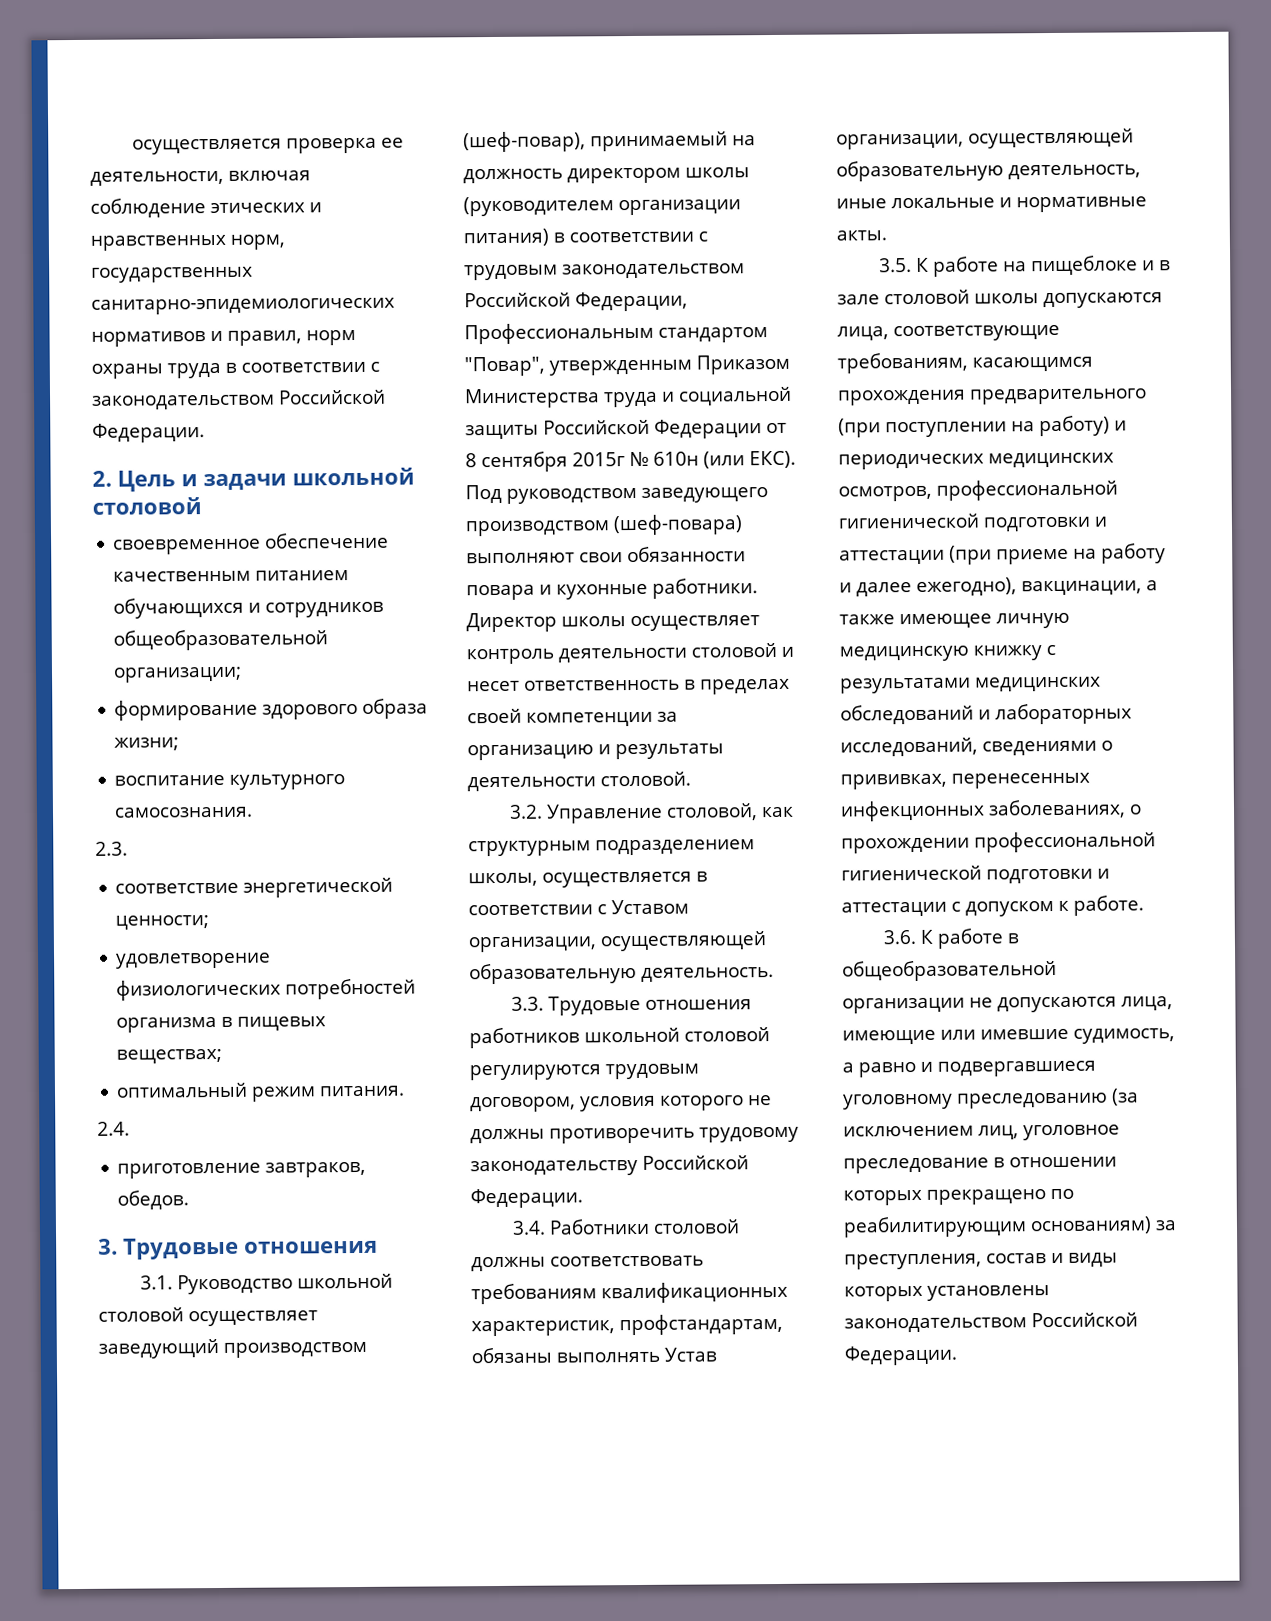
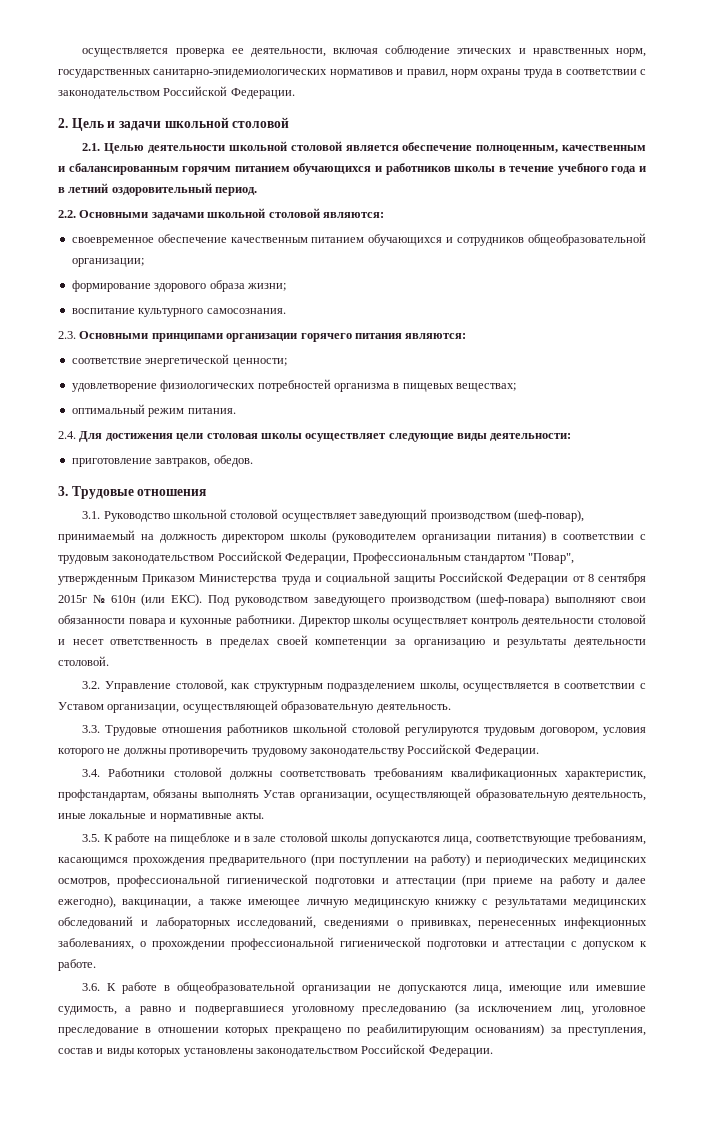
(202, 506) none -> [82,141,646,154] [58,163,646,175] [58,183,258,196] [58,208,384,220] // 2.1. Целью деятельности школьной столовой является обеспечение полноценным, качественным и сбалансированным горячим питанием обучающихся и работников школы в течение учебного года и в летний оздоровительный период. // 2.2. Основными задачами школьной столовой являются:
(128, 848) none -> [79,331,467,342] Основными принципами организации горячего питания являются:
(130, 1128) none -> [79,431,572,442] Для достижения цели столовая школы осуществляет следующие виды деятельности:

